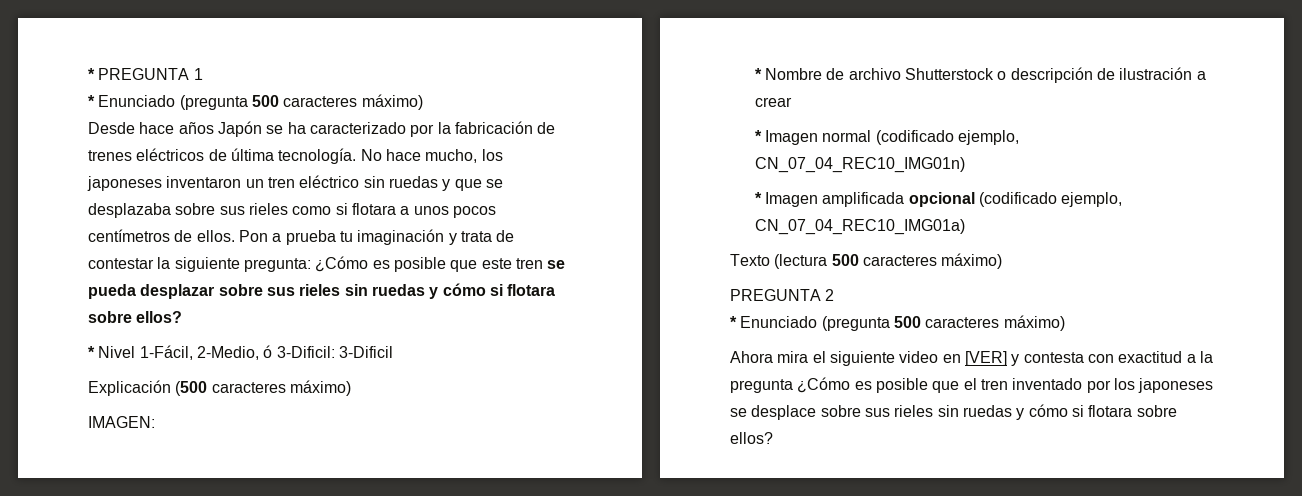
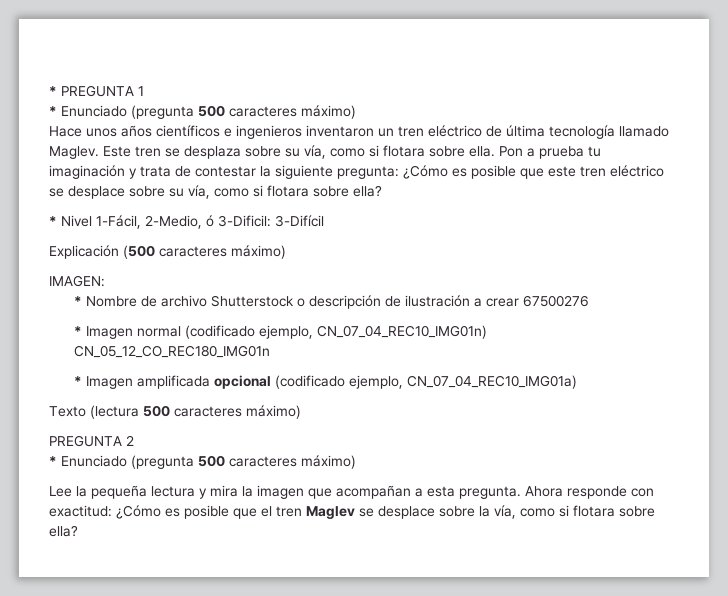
[88,121,556,137] [88,148,503,164] [87,175,503,191] [88,203,496,218] [88,229,235,242] Desde hace años Japón se ha caracterizado por la fabricación de trenes eléctricos de última tecnología. No hace mucho, los japoneses inventaron un tren eléctrico sin ruedas y que se desplazaba sobre sus rieles como si flotara a unos pocos centímetros de ellos. -> [49,125,669,139] [49,145,495,159] Hace unos años científicos e ingenieros inventaron un tren eléctrico de última tecnología llamado Maglev. Este tren se desplaza sobre su vía, como si flotara sobre ella.
[547,260,566,269] [88,283,556,299] [88,311,183,323] se pueda desplazar sobre sus rieles sin ruedas y cómo si flotara sobre ellos? -> [610,165,664,177] [49,185,382,199] eléctrico se desplace sobre su vía, como si flotara sobre ella?
[338,346,393,358] 3-Dificil -> [275,215,324,227] 3-Difícil
(792, 102) none -> [522,295,589,307] 67500276
(965, 165) none -> [73,345,270,358] CN_05_12_CO_REC180_IMG01n
[730,351,1213,366] [730,379,793,393] Ahora mira el siguiente video en [VER] y contesta con exactitud a la pregunta -> [49,485,654,499] [49,505,112,517] Lee la pequeña lectura y mira la imagen que acompañan a esta pregunta. Ahora responde con exactitud:
[1012,378,1214,393] [730,404,1177,420] [730,432,773,444] inventado por los japoneses se desplace sobre sus rieles sin ruedas y cómo si flotara sobre ellos? -> [306,505,655,519] [49,525,78,537] Maglev se desplace sobre la vía, como si flotara sobre ella?

